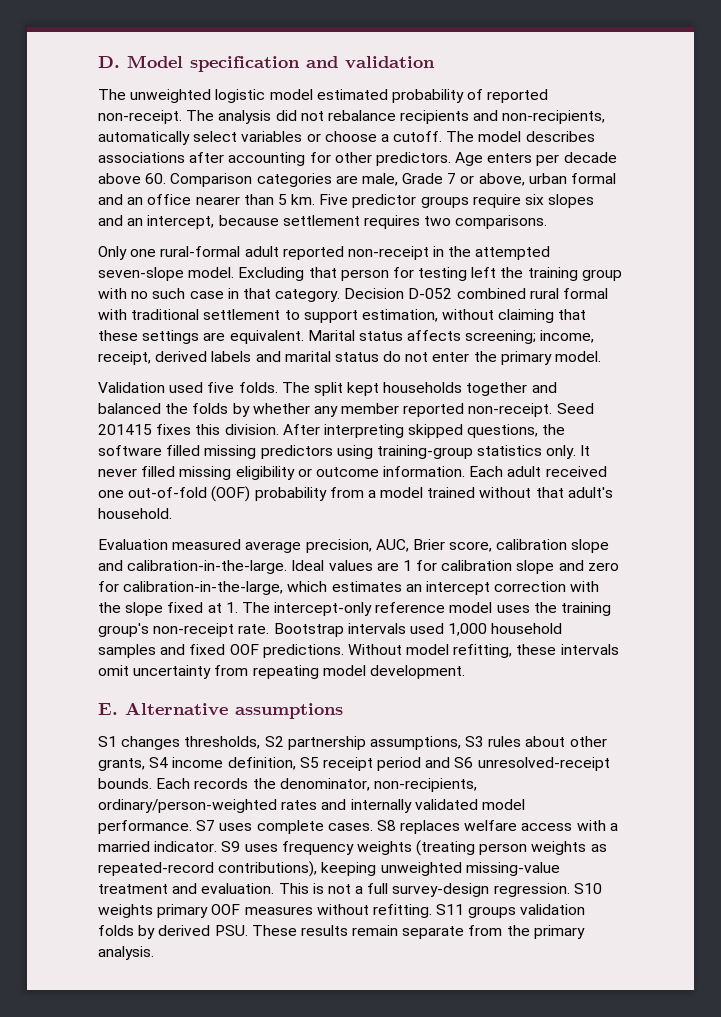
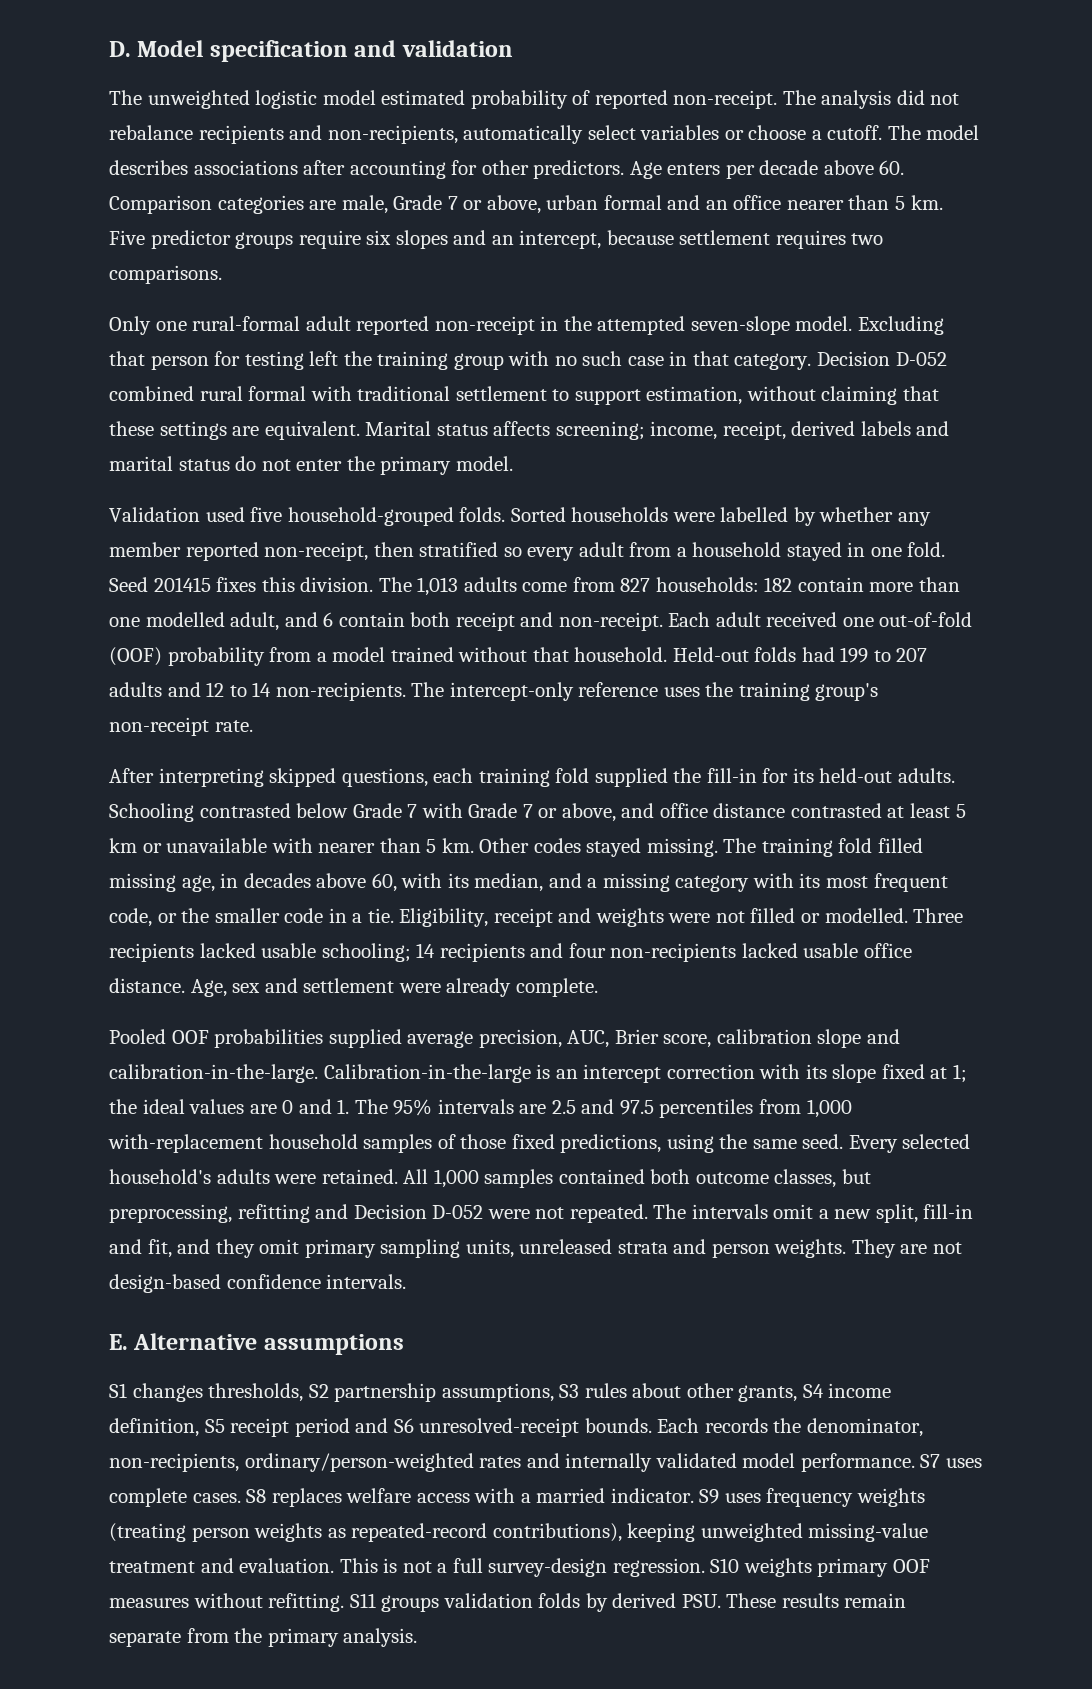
[238,382,557,396] [98,403,229,414] folds. The split kept households together and balanced the folds -> [287,507,789,526] household-grouped folds. Sorted households were labelled
[468,403,553,417] non-receipt. -> [264,542,946,561] non-receipt, then stratified so every adult from a household stayed in one fold.
[282,424,566,438] [98,445,591,459] [98,466,466,480] After interpreting skipped questions, the software filled missing predictors using training-group statistics only. It never filled missing eligibility or outcome information. -> [378,577,961,596] [109,612,663,631] The 1,013 adults come from 827 households: 182 contain more than one modelled adult, and 6 contain both receipt and non-receipt.
[567,487,613,498] adult's -> (569, 654) none
[98,539,242,550] // Evaluation measured -> [672,647,928,663] [109,682,879,701] [109,717,253,736] [109,768,955,787] [109,803,966,822] [109,838,924,857] [109,873,948,892] [109,908,964,927] [109,943,912,962] [109,978,598,997] [109,1029,402,1048] Held-out folds had 199 to 207 adults and 12 to 14 non-recipients. The intercept-only reference uses the training group's non-receipt rate. // After interpreting skipped questions, each training fold supplied the fill-in for its held-out adults. Schooling contrasted below Grade 7 with Grade 7 or above, and office distance contrasted at least 5 km or unavailable with nearer than 5 km. Other codes stayed missing. The training fold filled missing age, in decades above 60, with its median, and a missing category with its most frequent code, or the smaller code in a tie. Eligibility, receipt and weights were not filled or modelled. Three recipients lacked usable schooling; 14 recipients and four non-recipients lacked usable office distance. Age, sex and settlement were already complete. // Pooled OOF probabilities supplied
[291,560,619,574] [98,581,402,595] Ideal values are 1 for calibration slope and zero for calibration-in-the-large, which estimates -> [323,1064,551,1083] Calibration-in-the-large is
[98,602,121,613] the -> [805,1064,827,1079] its
[225,602,612,616] [98,623,563,637] [98,644,619,658] [98,665,465,679] 1. The intercept-only reference model uses the training group's non-receipt rate. Bootstrap intervals used 1,000 household samples and fixed OOF predictions. Without model refitting, these intervals omit uncertainty from repeating model development. -> [952,1064,967,1083] [109,1099,852,1118] [108,1134,971,1153] [109,1169,871,1188] [109,1204,974,1223] [109,1239,963,1258] [109,1274,407,1293] 1; the ideal values are 0 and 1. The 95% intervals are 2.5 and 97.5 percentiles from 1,000 with-replacement household samples of those fixed predictions, using the same seed. Every selected household's adults were retained. All 1,000 samples contained both outcome classes, but preprocessing, refitting and Decision D-052 were not repeated. The intervals omit a new split, fill-in and fit, and they omit primary sampling units, unreleased strata and person weights. They are not design-based confidence intervals.

